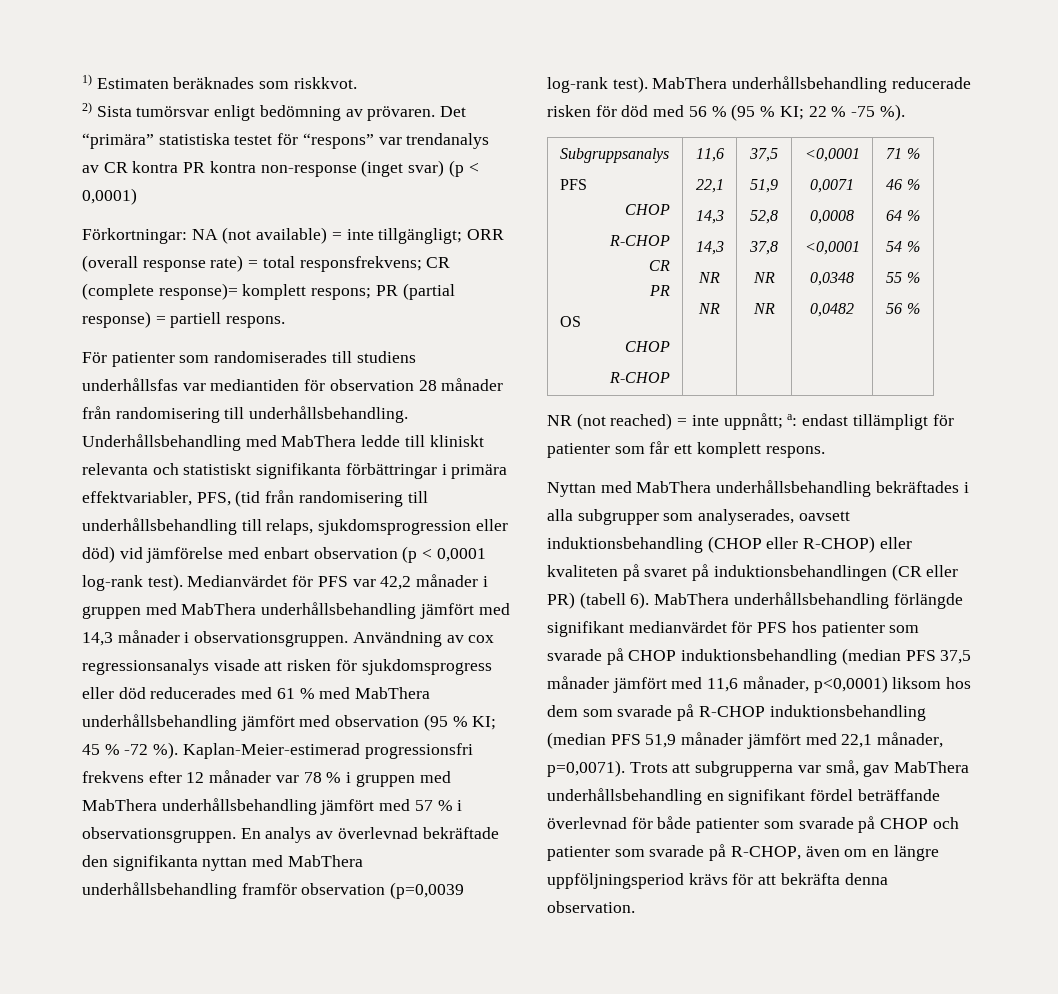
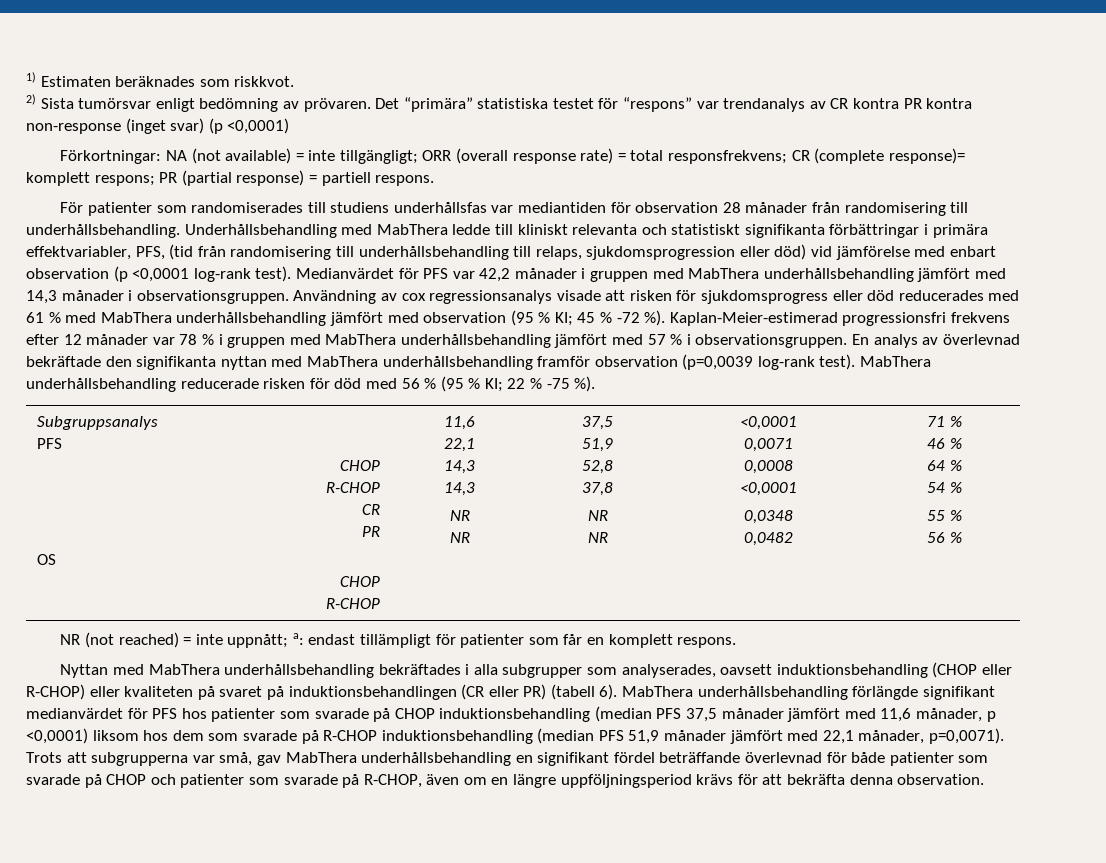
[468,162,479,173] [82,188,137,205] < 0,0001) -> [227,118,290,134] <0,0001)
[422,548,486,562] < 0,0001 -> [132,268,190,282] <0,0001
[674,444,693,454] ett -> [587,637,605,645] en
[813,676,888,693] p<0,0001) -> [986,711,996,722] [26,728,88,744] p <0,0001)

